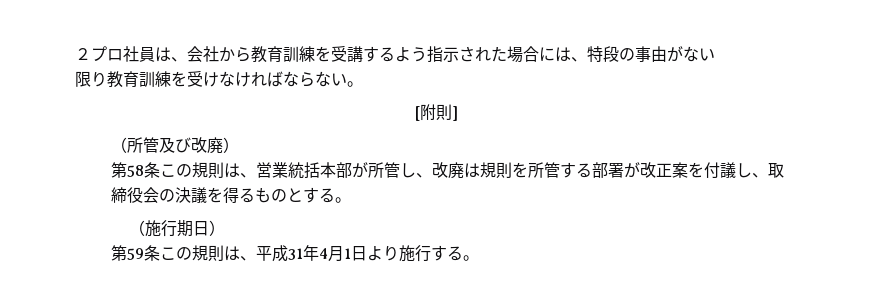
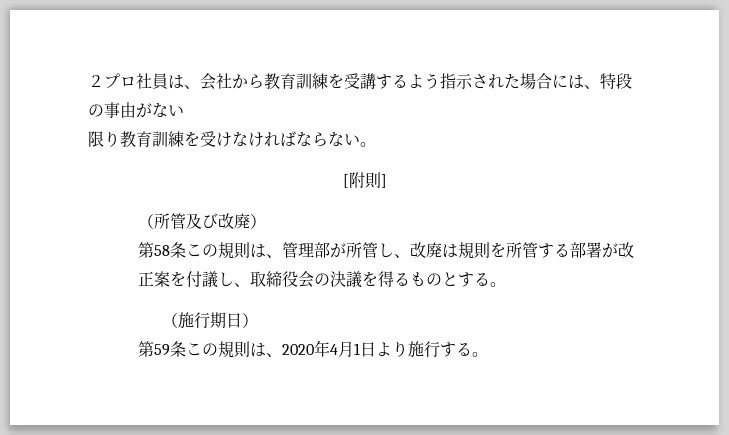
[255,162,336,179] 営業統括本 -> [281,242,314,258] 管理
[255,245,303,262] 平成31 -> [281,344,314,355] 2020

